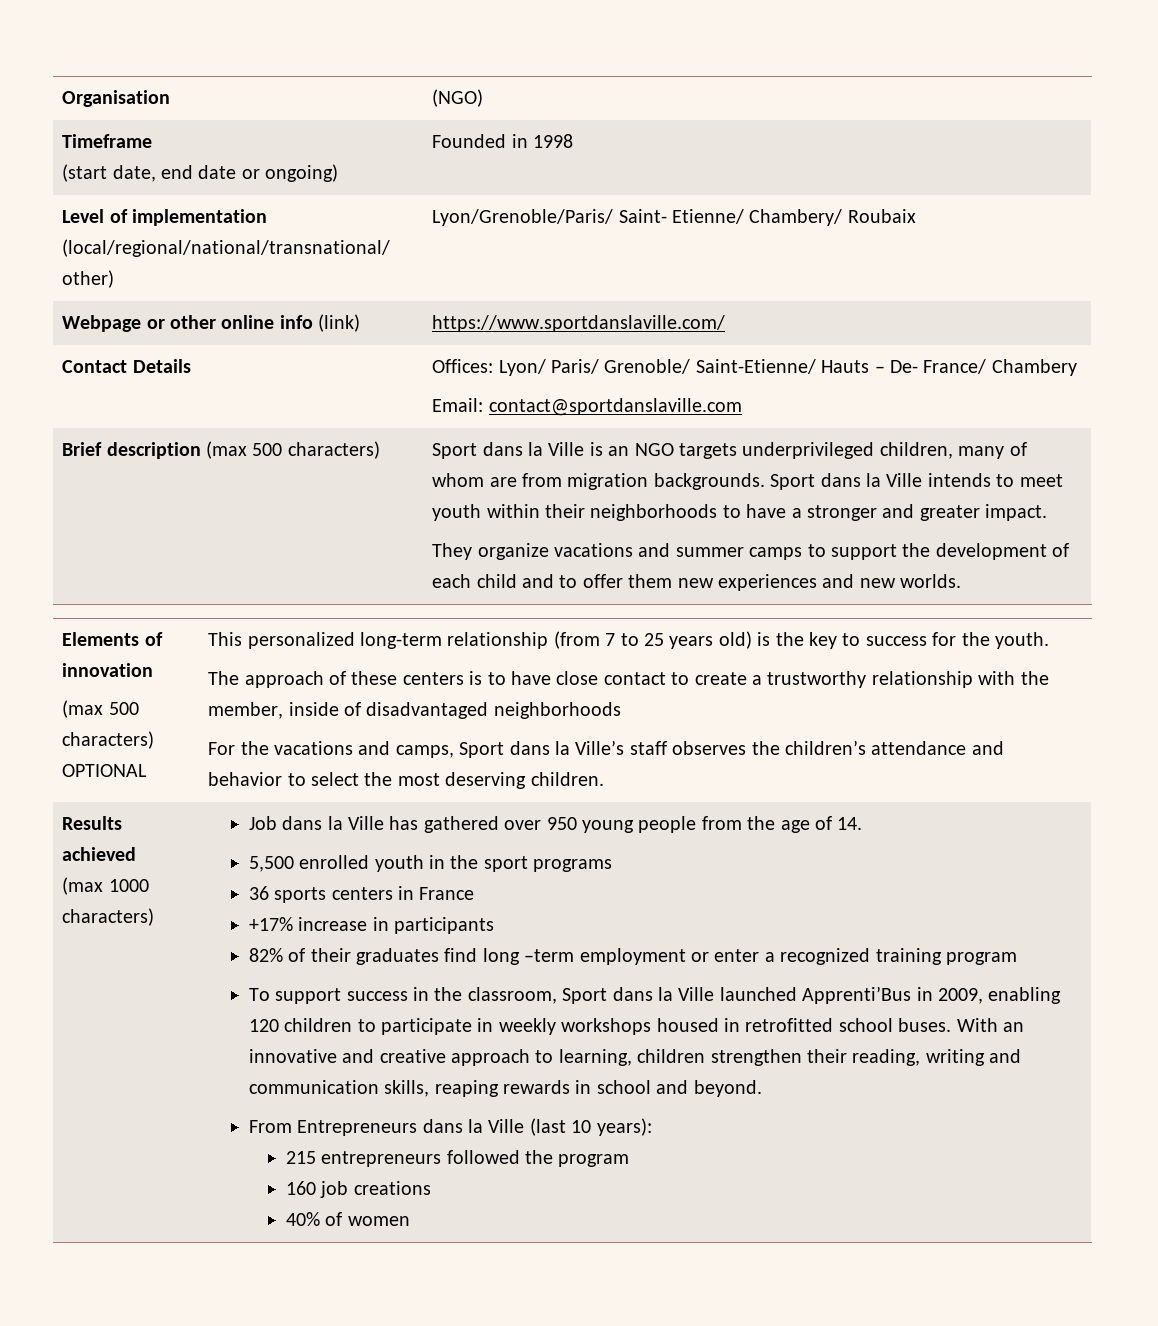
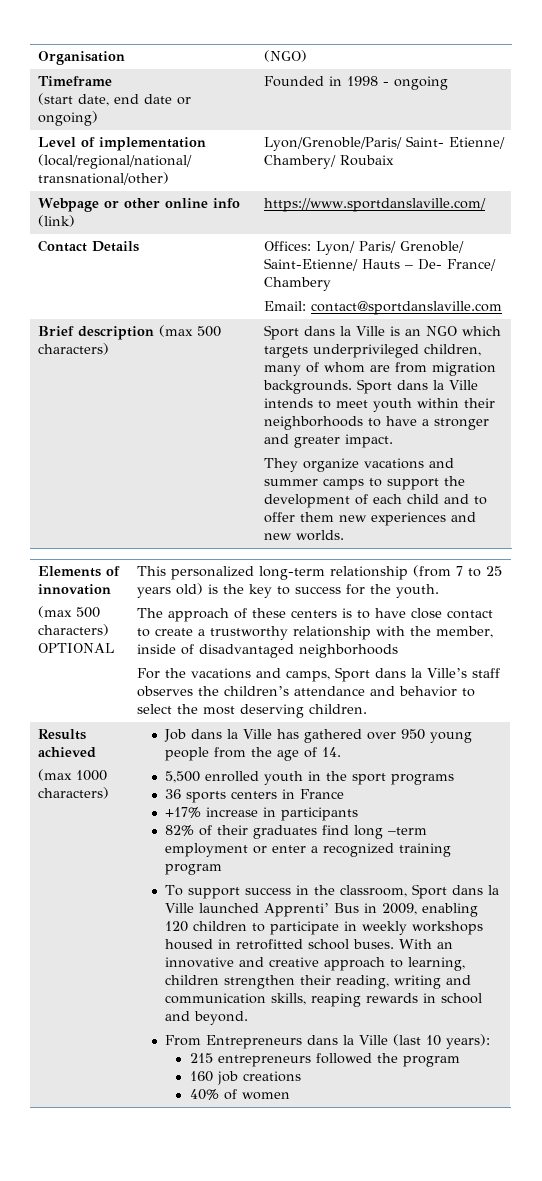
(573, 141) none -> [382,76,448,90] - ongoing
(674, 449) none -> [461,326,501,336] which
[802,986,912,1004] Apprenti’Bus -> [263,903,359,917] Apprenti’ Bus

